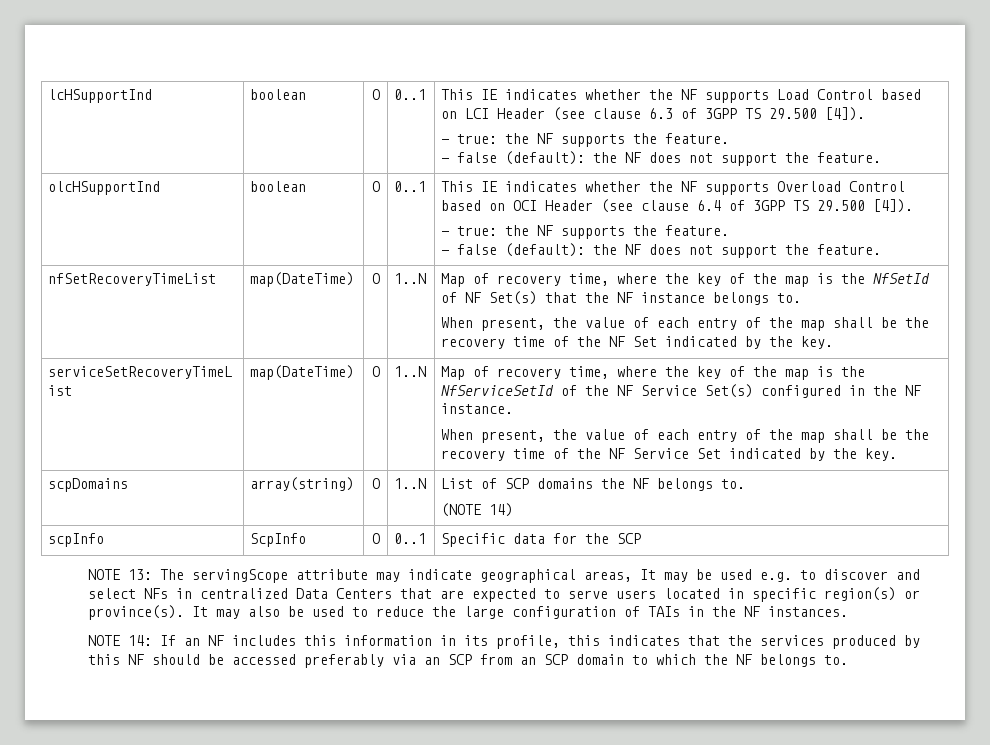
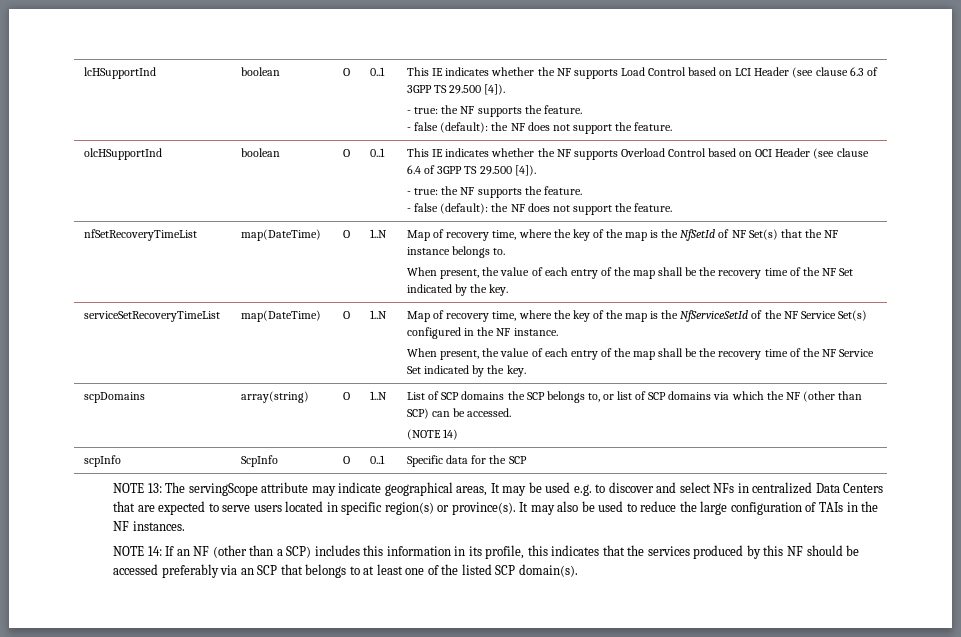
[633,478,746,491] NF belongs to. -> [526,391,862,403] [407,408,512,419] SCP belongs to, or list of SCP domains via which the NF (other than SCP) can be accessed.
(225, 640) none -> [212,545,312,558] (other than a SCP)
[480,654,849,667] from an SCP domain to which the NF belongs to. -> [280,564,578,578] that belongs to at least one of the listed SCP domain(s).

